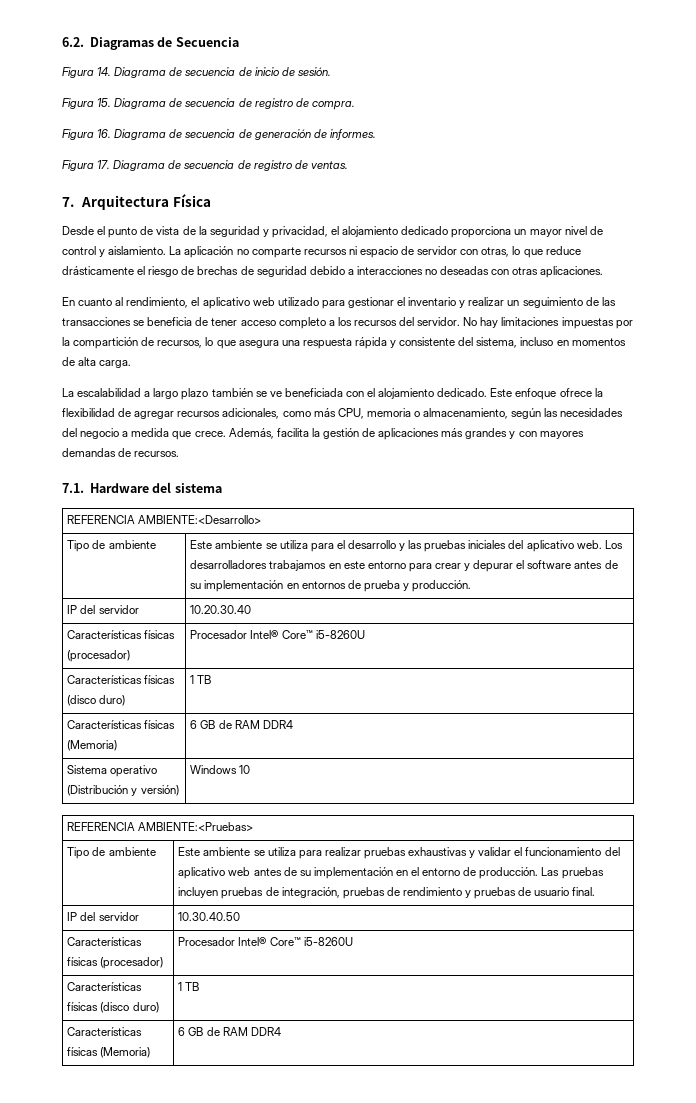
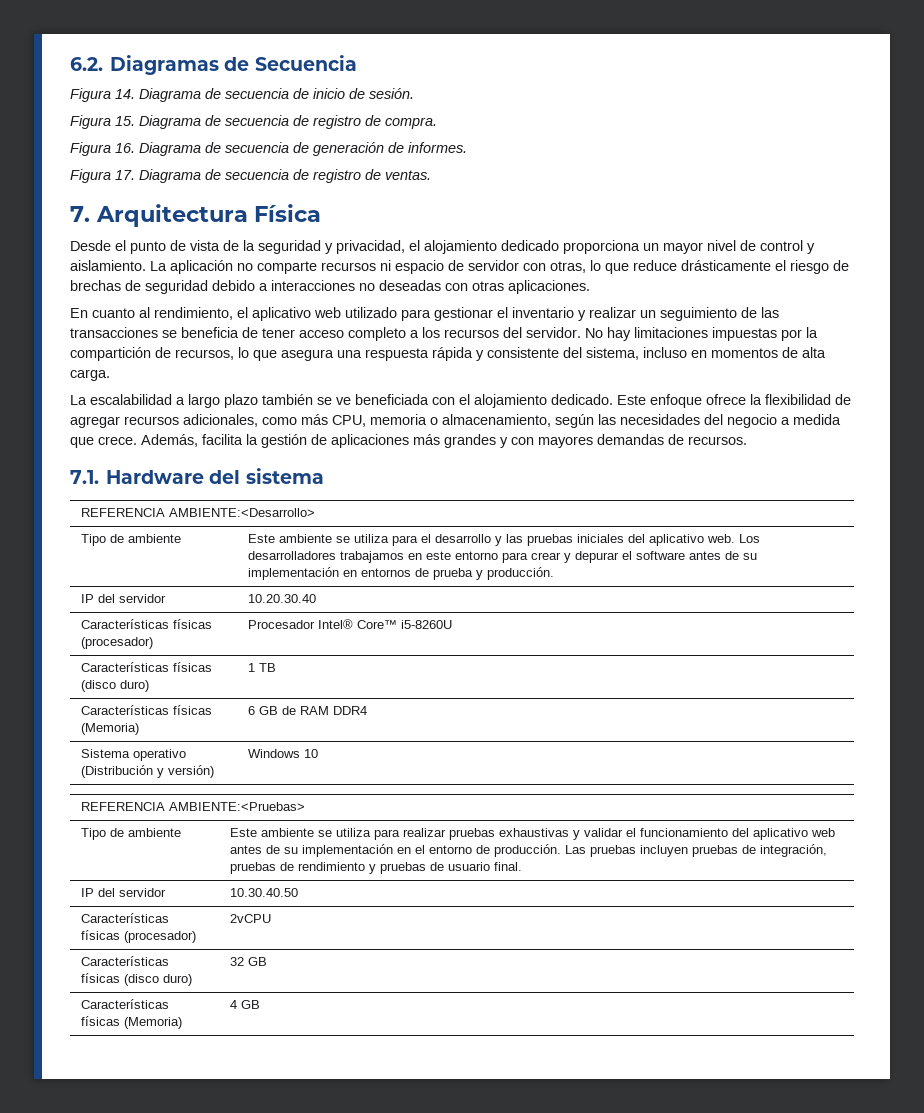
[178,937,353,946] [67,982,143,991] [67,1002,159,1013] [178,982,200,991] [67,1027,143,1036] [67,1047,151,1058] [178,1027,281,1036] Procesador Intel® Core™ i5-8260U // Características físicas (disco duro) | 1 TB // Características físicas (Memoria) | 6 GB de RAM DDR4 -> [229,914,271,923] [80,956,169,966] [80,973,192,986] [229,957,267,966] [80,999,169,1009] [80,1016,182,1029] [229,1000,260,1009] 2vCPU // Características físicas (disco duro) | 32 GB // Características físicas (Memoria) | 4 GB

